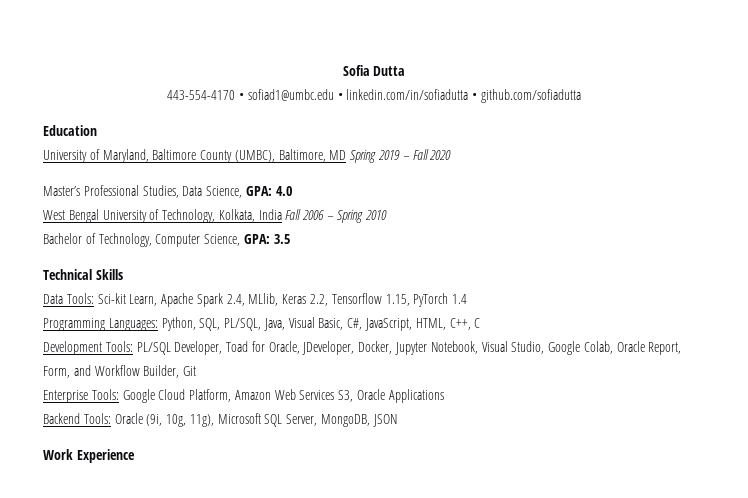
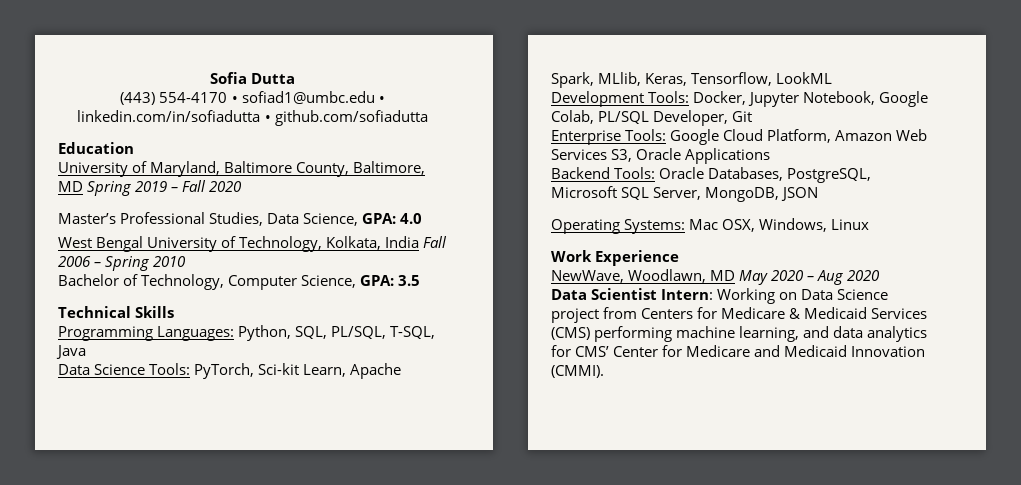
[167,90,236,100] 443-554-4170 -> [120,92,228,105] (443) 554-4170
[200,150,275,163] County (UMBC), -> [296,162,350,177] County,
[43,293,468,307] // Data Tools: Sci-kit Learn, Apache Spark 2.4, MLlib, Keras 2.2, Tensorflow 1.15, PyTorch 1.4 -> (175, 312) none
[263,317,481,331] [43,341,682,355] [43,365,180,378] Java, Visual Basic, C#, JavaScript, HTML, C++, C // Development Tools: PL/SQL Developer, Toad for Oracle, JDeveloper, Docker, Jupyter Notebook, Visual Studio, Google Colab, Oracle Report, Form, and Workflow Builder, -> [390,326,436,339] [56,345,86,359] [58,363,402,379] [551,72,833,88] [551,91,929,107] [551,110,729,126] T-SQL, Java // Data Science Tools: PyTorch, Sci-kit Learn, Apache Spark, MLlib, Keras, Tensorflow, LookML // Development Tools: Docker, Jupyter Notebook, Google Colab, PL/SQL Developer,
[146,414,214,427] (9i, 10g, 11g), -> [708,167,872,183] Databases, PostgreSQL,
[43,449,135,463] Work Experience -> [551,218,870,234] [551,250,680,266] [551,269,880,285] [551,288,889,304] [551,307,928,323] [551,326,928,342] [551,345,926,357] [551,365,604,378] Operating Systems: Mac OSX, Windows, Linux // Work Experience // NewWave, Woodlawn, MD May 2020 – Aug 2020 // Data Scientist Intern: Working on Data Science project from Centers for Medicare & Medicaid Services (CMS) performing machine learning, and data analytics for CMS’ Center for Medicare and Medicaid Innovation (CMMI).

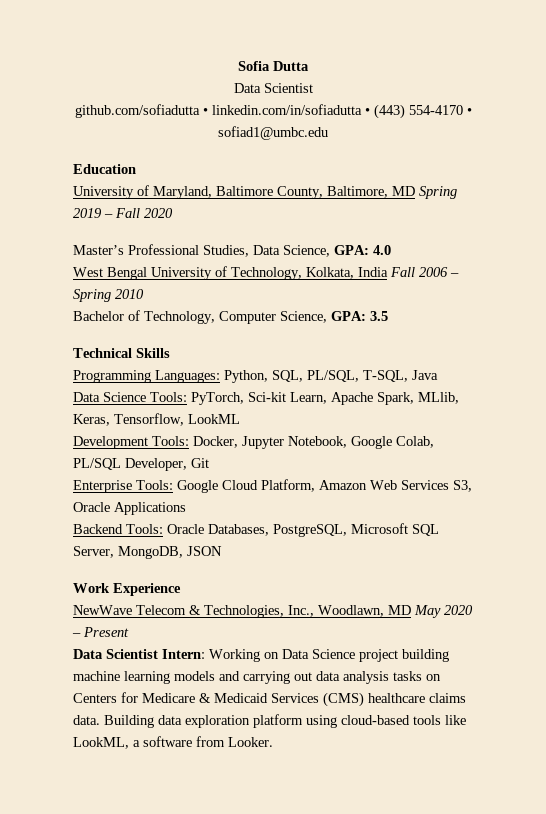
(296, 78) none -> [233,83,313,93] [74,104,370,118] Data Scientist // github.com/sofiadutta • linkedin.com/in/sofiadutta •
[378,96,385,103] [77,110,428,126] • linkedin.com/in/sofiadutta • github.com/sofiadutta -> (328, 133) none
[551,218,870,234] [551,250,680,266] [551,270,624,283] Operating Systems: Mac OSX, Windows, Linux // Work Experience // NewWave, -> [73,583,181,596] [73,605,314,618] Work Experience // NewWave Telecom & Technologies, Inc.,
[817,270,880,285] Aug 2020 -> [83,627,129,637] Present
[603,307,638,319] from -> [402,649,449,662] [73,671,441,684] building machine learning models and carrying out data analysis tasks on
[594,326,928,342] [551,345,926,357] [551,365,604,378] performing machine learning, and data analytics for CMS’ Center for Medicare and Medicaid Innovation (CMMI). -> [368,693,466,703] [73,714,466,728] [73,736,273,749] healthcare claims data. Building data exploration platform using cloud-based tools like LookML, a software from Looker.

